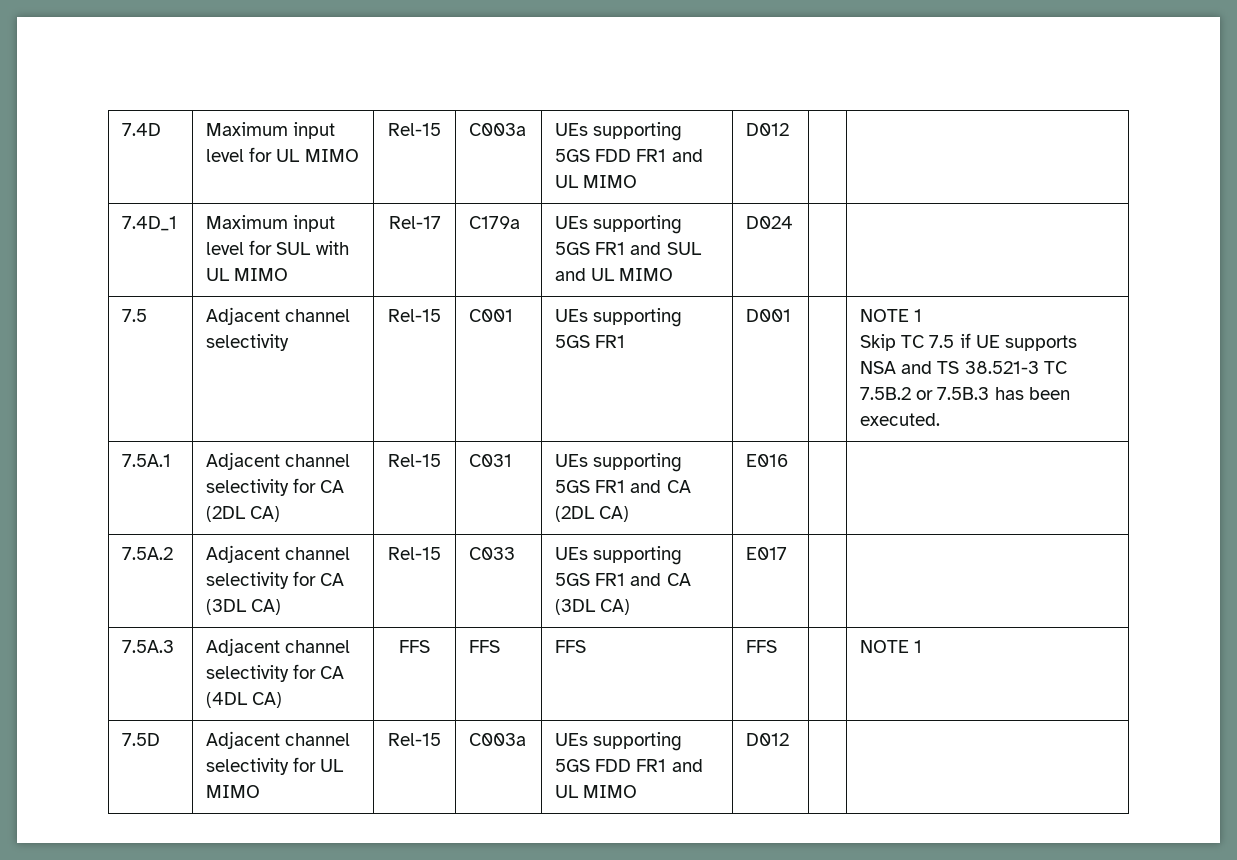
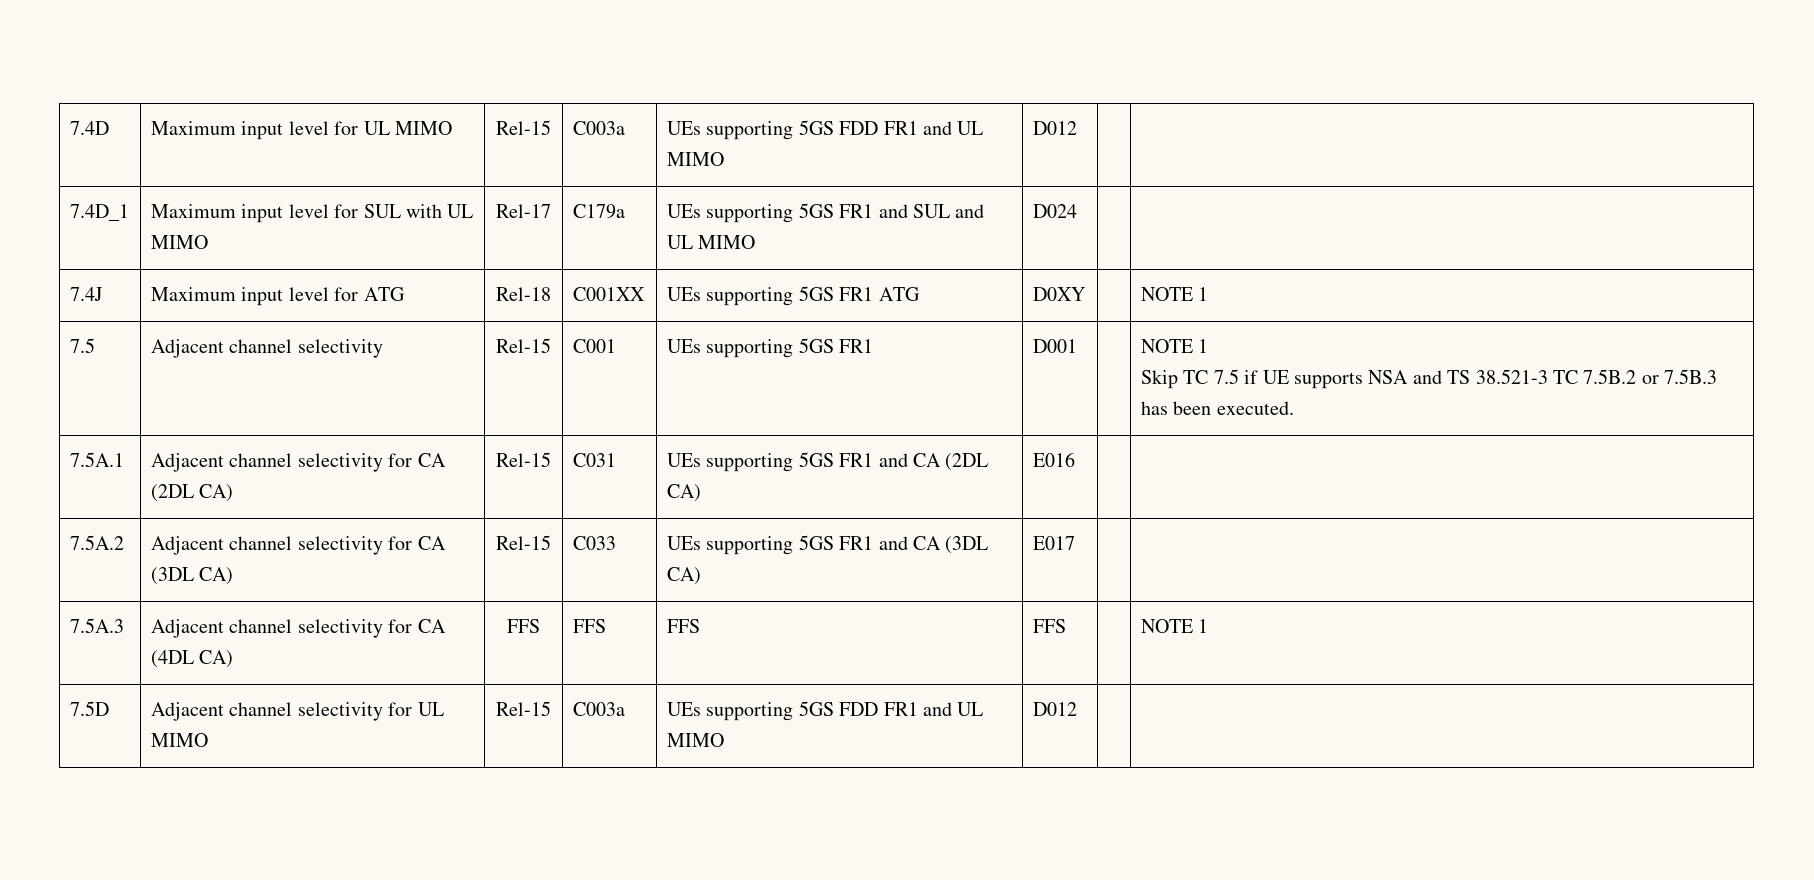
(794, 222) none -> [69,287,103,301] [150,287,405,306] [496,287,551,301] [572,287,645,301] [666,286,920,306] [1032,287,1086,301] [1140,287,1209,301] // 7.4J | Maximum input level for ATG | Rel-18 | C001XX | UEs supporting 5GS FR1 ATG | D0XY | | NOTE 1

